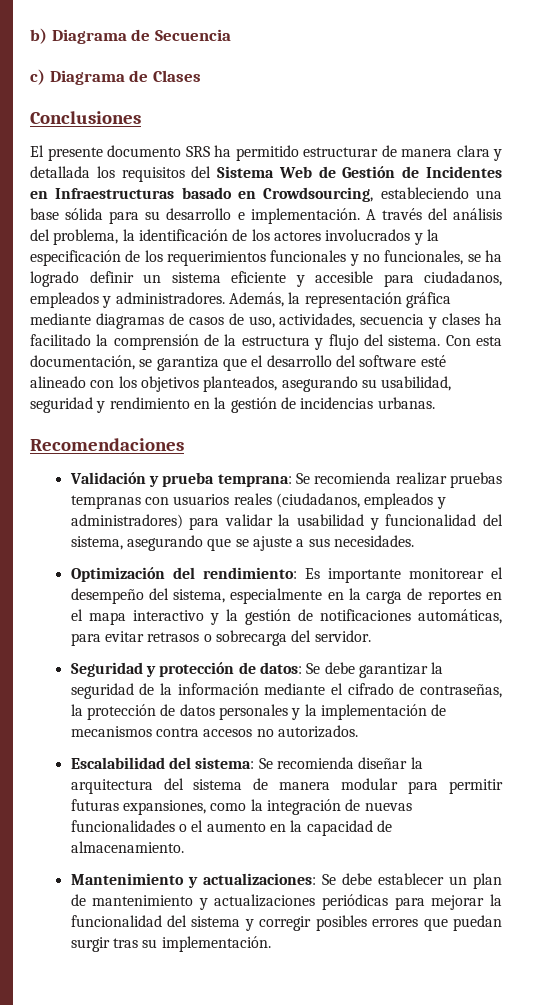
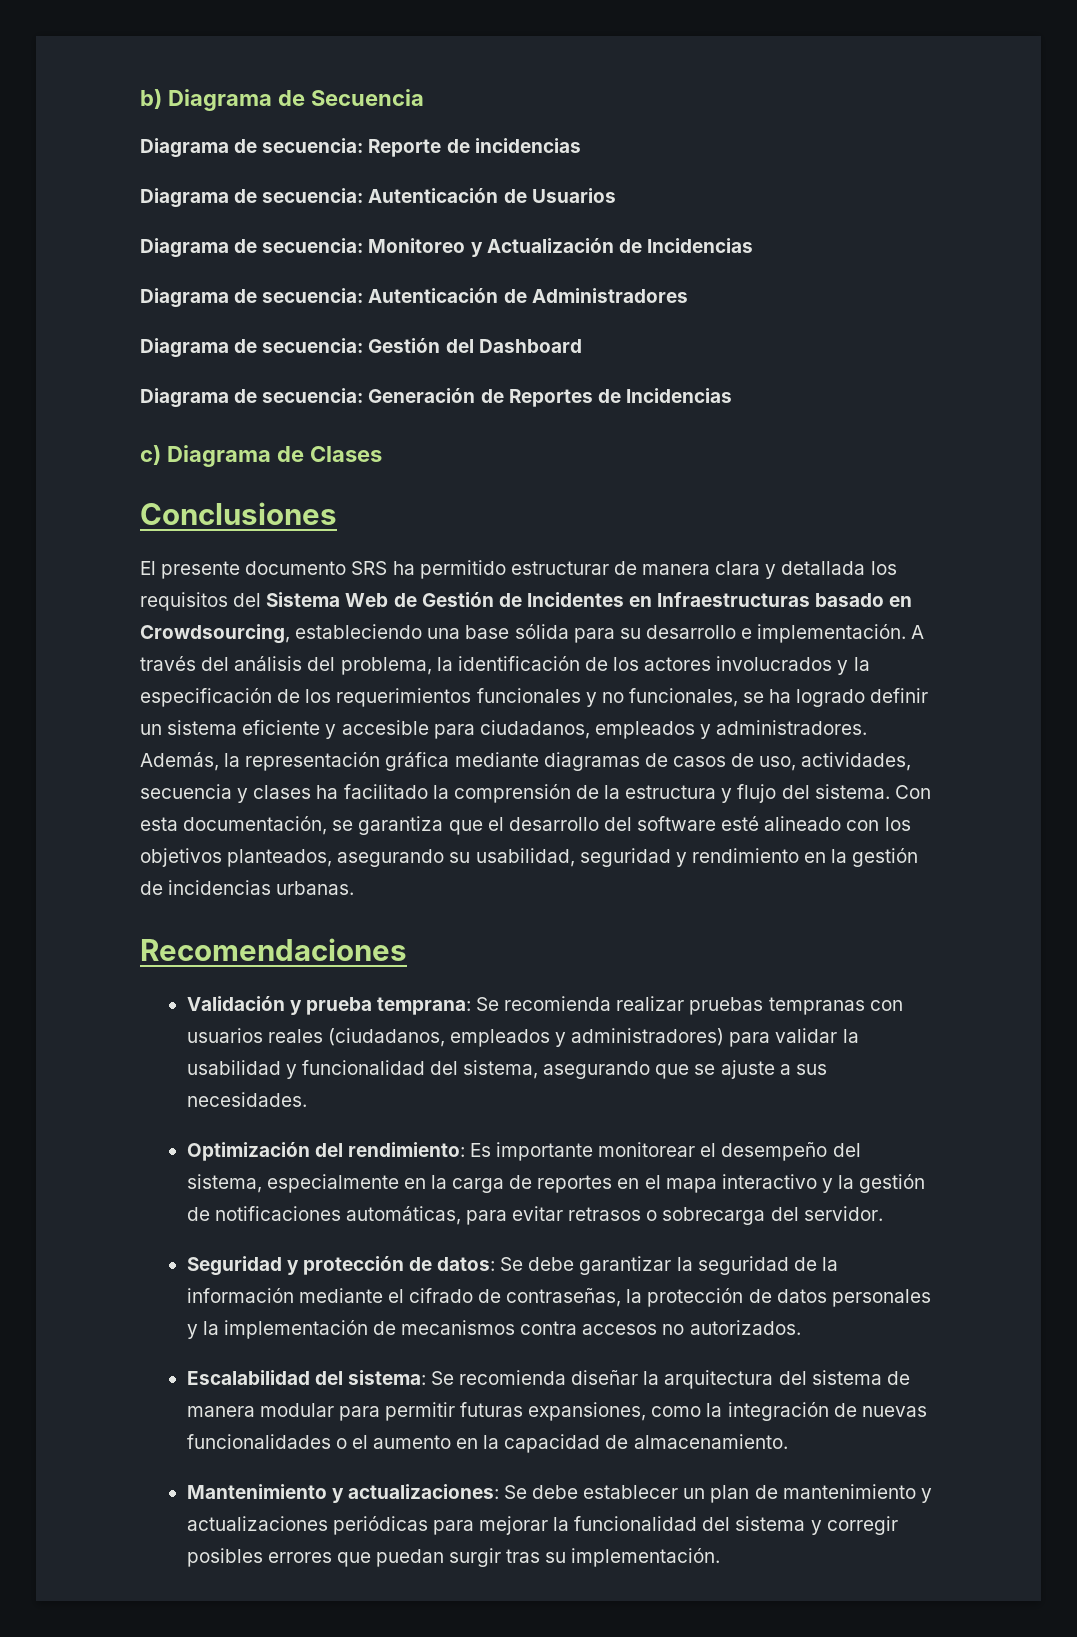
(231, 35) none -> [140,138,581,158] [140,188,616,208] [140,238,753,258] [140,288,688,308] [140,338,582,358] [140,388,732,408] // Diagrama de secuencia: Reporte de incidencias // Diagrama de secuencia: Autenticación de Usuarios // Diagrama de secuencia: Monitoreo y Actualización de Incidencias // Diagrama de secuencia: Autenticación de Administradores // Diagrama de secuencia: Gestión del Dashboard // Diagrama de secuencia: Generación de Reportes de Incidencias

